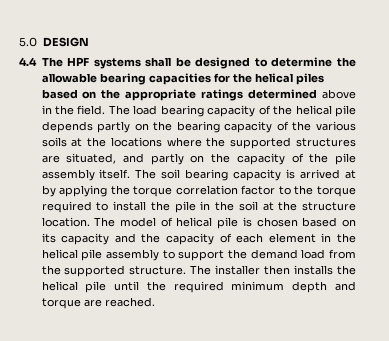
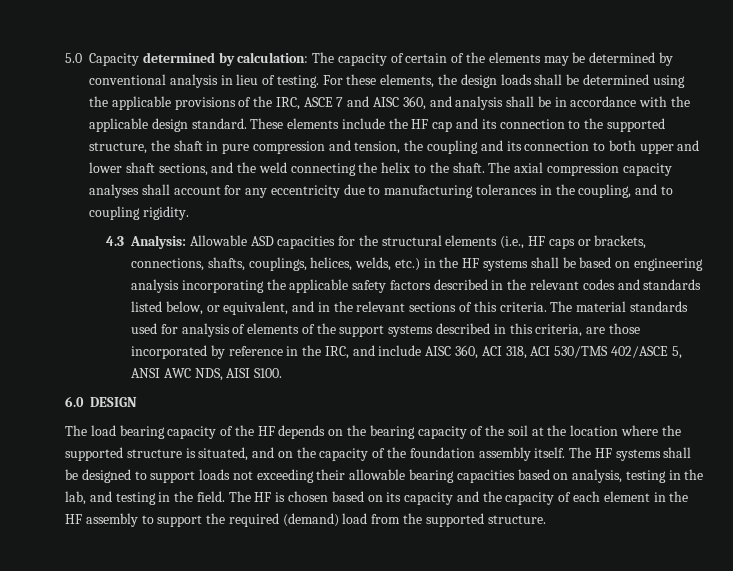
[42,37,89,47] [19,57,356,69] [41,73,324,85] [41,89,356,101] [41,105,106,115] DESIGN // 4.4 The HPF systems shall be designed to determine the allowable bearing capacities for the helical piles based on the appropriate ratings determined above in the field. -> [89,52,673,66] [89,74,685,88] [89,96,691,110] [89,118,665,132] [89,140,700,154] [89,162,672,176] [89,184,673,198] [89,206,189,220] [105,235,647,249] [130,257,703,271] [130,279,702,293] [130,301,688,315] [130,323,640,337] [130,345,682,359] [130,368,283,381] [65,396,137,407] Capacity determined by calculation: The capacity of certain of the elements may be determined by conventional analysis in lieu of testing. For these elements, the design loads shall be determined using the applicable provisions of the IRC, ASCE 7 and AISC 360, and analysis shall be in accordance with the applicable design standard. These elements include the HF cap and its connection to the supported structure, the shaft in pure compression and tension, the coupling and its connection to both upper and lower shaft sections, and the weld connecting the helix to the shaft. The axial compression capacity analyses shall account for any eccentricity due to manufacturing tolerances in the coupling, and to coupling rigidity. // 4.3 Analysis: Allowable ASD capacities for the structural elements (i.e., HF caps or brackets, connections, shafts, couplings, helices, welds, etc.) in the HF systems shall be based on engineering analysis incorporating the applicable safety factors described in the relevant codes and standards listed below, or equivalent, and in the relevant sections of this criteria. The material standards used for analysis of elements of the support systems described in this criteria, are those incorporated by reference in the IRC, and include AISC 360, ACI 318, ACI 530/TMS 402/ASCE 5, ANSI AWC NDS, AISI S100. // 6.0 DESIGN //
[295,105,356,117] [41,121,131,133] helical pile depends partly -> [257,425,326,439] HF depends
[316,121,356,131] [41,137,162,147] various soils at the locations -> [507,425,619,436] soil at the location
[295,138,356,147] [41,155,60,163] structures are -> [126,448,196,458] structure is
[150,153,184,165] partly -> (275, 452) none
[335,153,357,165] pile -> [409,447,475,458] foundation
[161,169,356,181] [41,185,356,197] [41,201,356,213] [41,217,239,229] soil bearing capacity is arrived at by applying the torque correlation factor to the torque required to install the pile in the soil at the structure location. The model of helical pile -> [594,447,692,461] [65,469,704,483] [65,491,272,505] HF systems shall be designed to support loads not exceeding their allowable bearing capacities based on analysis, testing in the lab, and testing in the field. The HF
[41,249,103,261] helical pile -> [65,514,82,524] HF
[250,249,298,259] demand -> [228,513,339,527] required (demand)
[190,265,356,275] [41,281,356,293] [41,297,155,309] The installer then installs the helical pile until the required minimum depth and torque are reached. -> (546, 519) none

